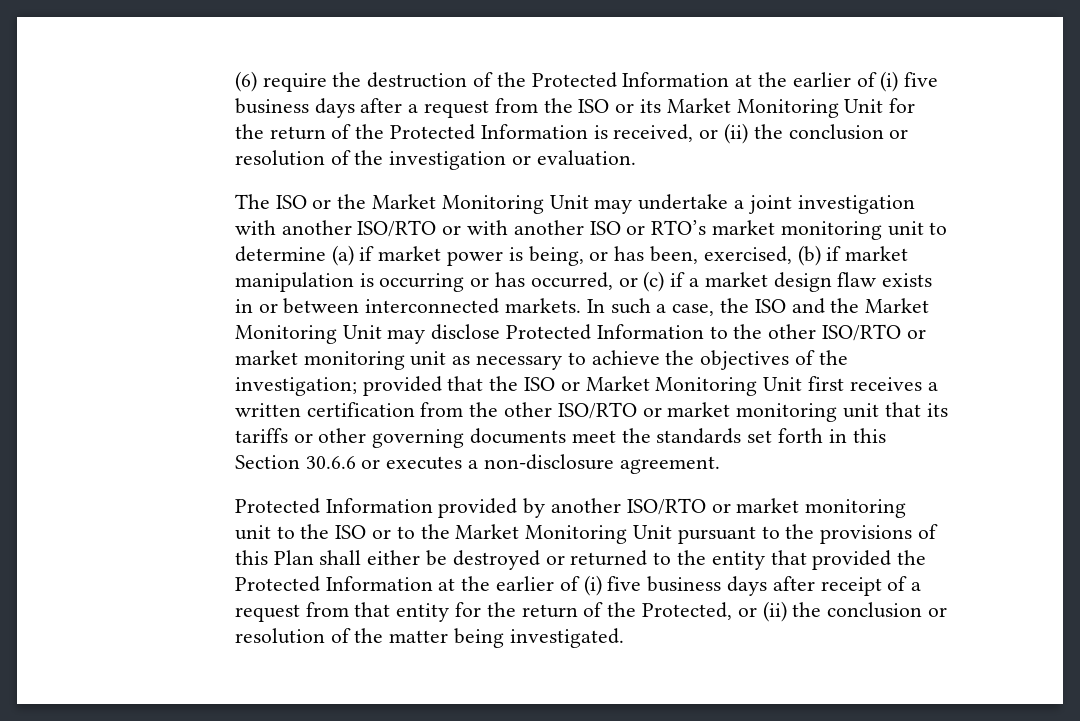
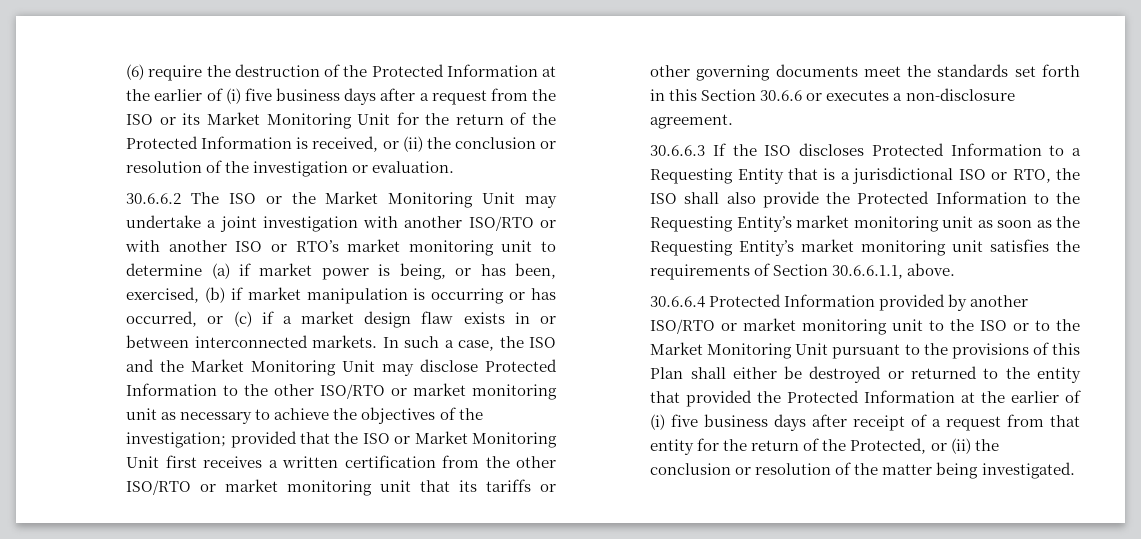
(636, 158) none -> [126,193,182,204] 30.6.6.2
(720, 465) none -> [650,143,1081,156] [650,167,1080,184] [650,191,1080,208] [650,215,1080,232] [650,239,1080,256] [650,263,956,280] [650,296,706,308] 30.6.6.3 If the ISO discloses Protected Information to a Requesting Entity that is a jurisdictional ISO or RTO, the ISO shall also provide the Protected Information to the Requesting Entity’s market monitoring unit as soon as the Requesting Entity’s market monitoring unit satisfies the requirements of Section 30.6.6.1.1, above. // 30.6.6.4

